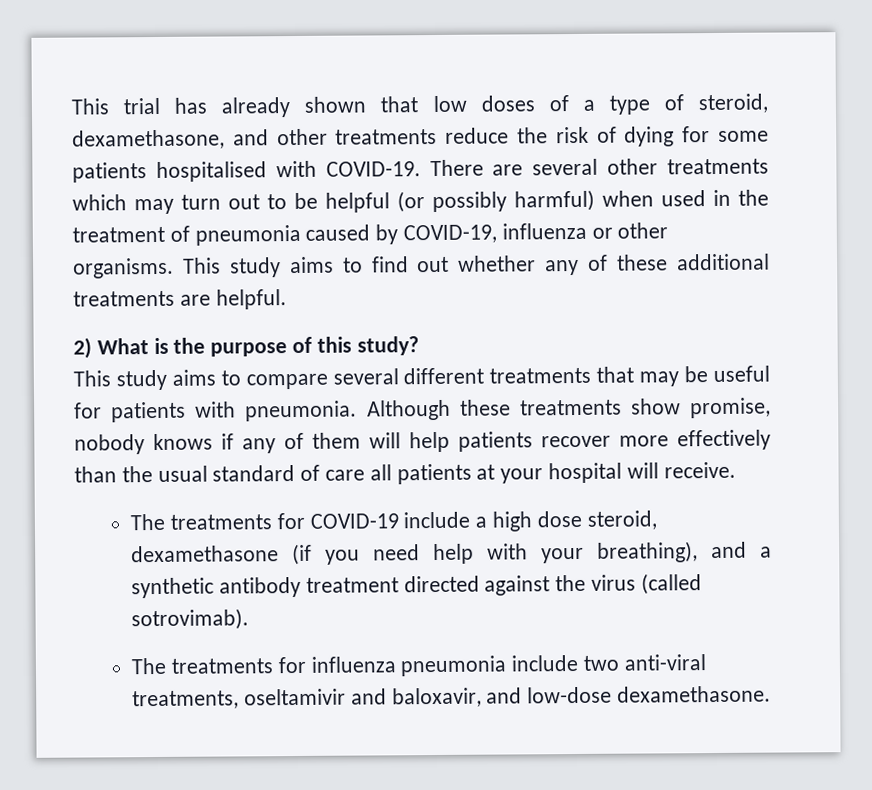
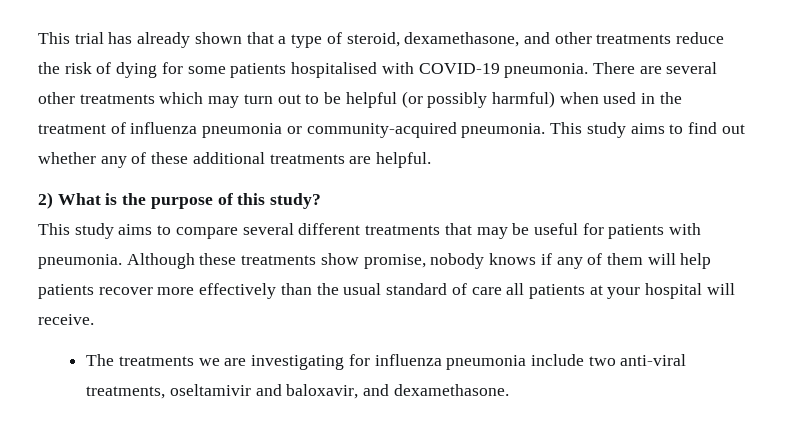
[432,95,569,113] low doses of -> (274, 38) none
[325,161,421,177] COVID-19. -> [418,63,589,78] COVID-19 pneumonia.
[194,222,669,246] [73,257,174,279] pneumonia caused by COVID-19, influenza or other organisms. -> [130,122,546,138] influenza pneumonia or community-acquired pneumonia.
[276,510,657,532] [131,541,773,566] [131,573,702,599] [131,608,250,631] [131,657,273,675] for COVID-19 include a high dose steroid, dexamethasone (if you need help with your breathing), and a synthetic antibody treatment directed against the virus (called sotrovimab). // The treatments -> [198,355,345,370] we are investigating
[527,686,613,704] low-dose -> (390, 390) none

